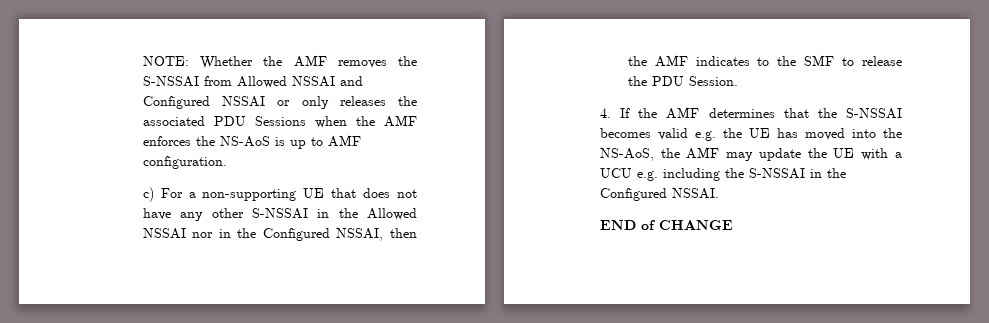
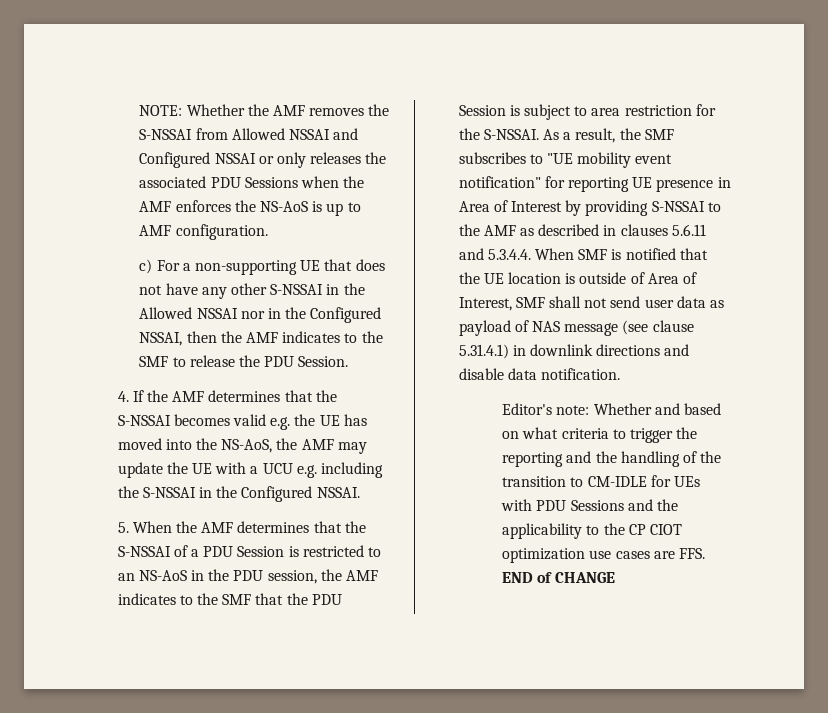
(719, 193) none -> [117,521,366,533] [117,545,382,557] [117,569,379,584] [117,593,342,605] [458,104,716,120] [458,128,674,143] [458,152,673,168] [458,176,731,192] [458,200,721,216] [458,224,706,236] [458,248,708,260] [458,272,698,284] [458,296,725,311] [458,320,694,336] [458,344,690,359] [458,368,621,380] [502,403,721,415] [502,427,698,443] [502,451,722,467] [502,475,700,487] [501,499,678,511] [502,523,682,539] [502,548,705,563] 5. When the AMF determines that the S-NSSAI of a PDU Session is restricted to an NS-AoS in the PDU session, the AMF indicates to the SMF that the PDU Session is subject to area restriction for the S-NSSAI. As a result, the SMF subscribes to "UE mobility event notification" for reporting UE presence in Area of Interest by providing S-NSSAI to the AMF as described in clauses 5.6.11 and 5.3.4.4. When SMF is notified that the UE location is outside of Area of Interest, SMF shall not send user data as payload of NAS message (see clause 5.31.4.1) in downlink directions and disable data notification. // Editor's note: Whether and based on what criteria to trigger the reporting and the handling of the transition to CM-IDLE for UEs with PDU Sessions and the applicability to the CP CIOT optimization use cases are FFS.

